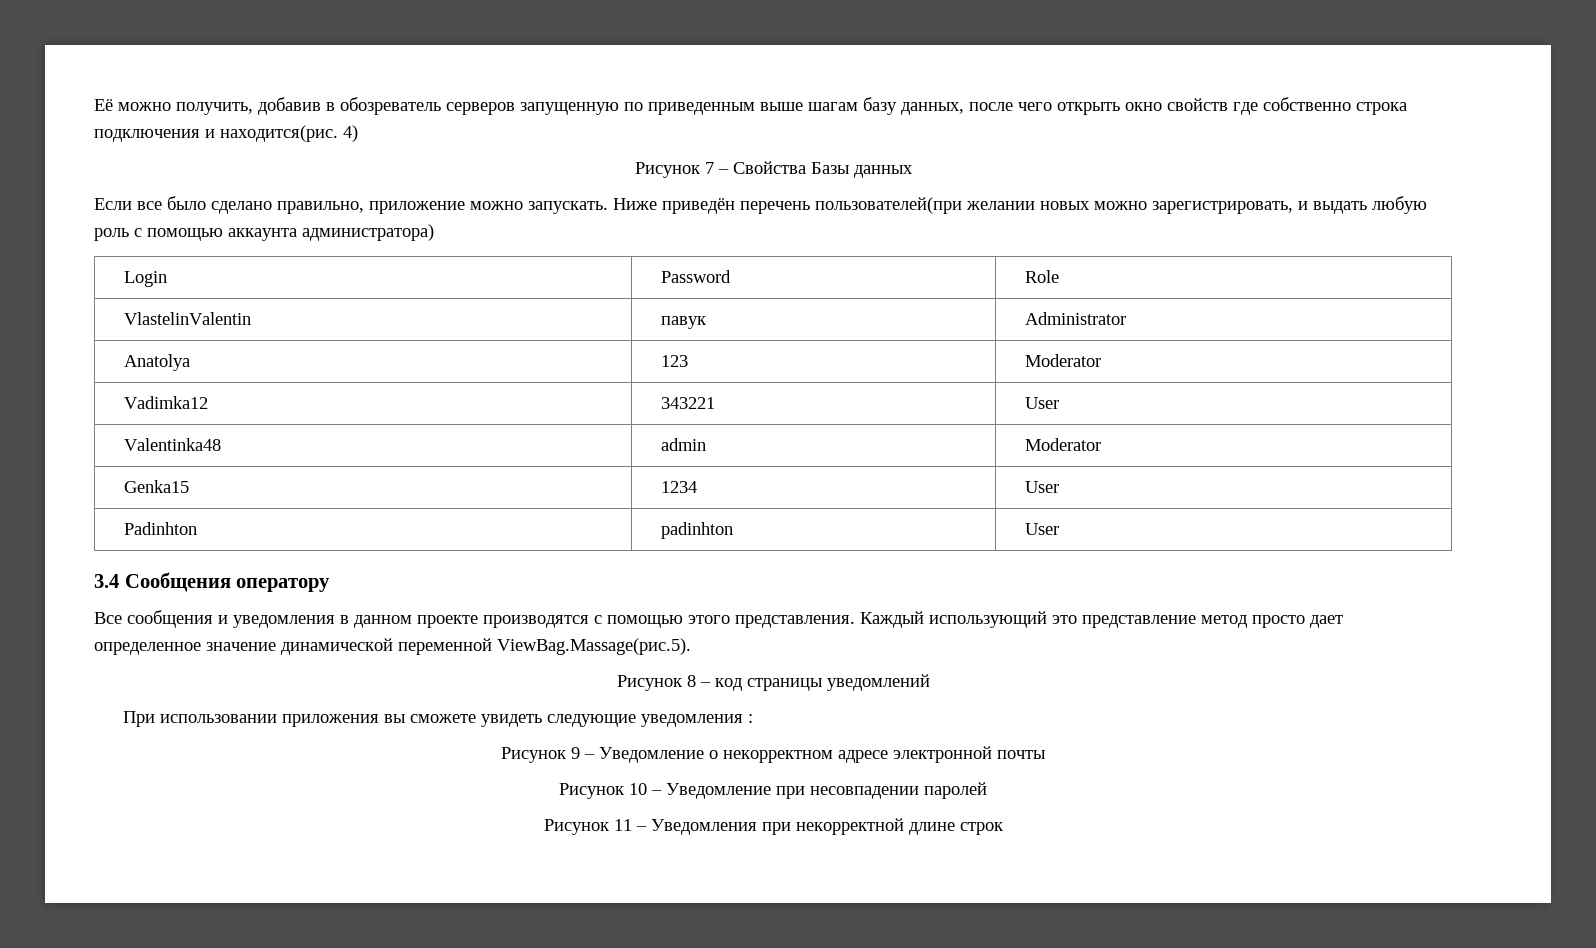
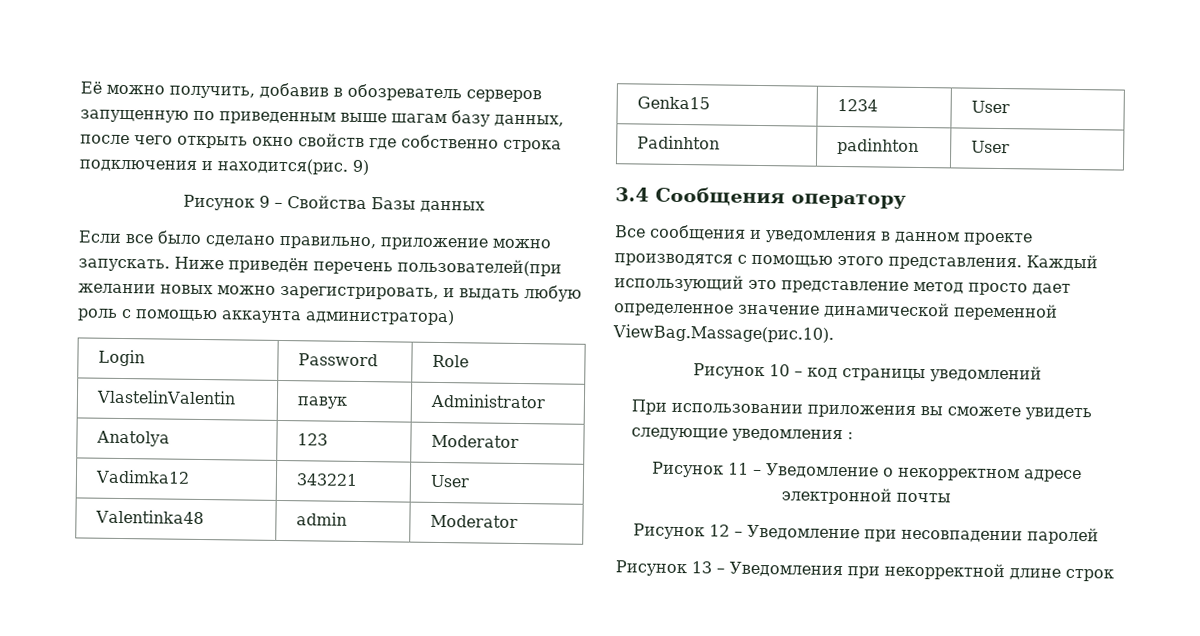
[343,125,358,142] [634,162,714,178] 4) // Рисунок 7 -> [352,159,369,176] [182,194,270,211] 9) // Рисунок 9
[497,638,691,655] [616,675,696,691] ViewBag.Massage(рис.5). // Рисунок 8 -> [612,324,834,343] [693,363,790,380] ViewBag.Massage(рис.10). // Рисунок 10
[571,747,580,759] 9 -> [727,462,749,475] 11
[629,783,647,795] 10 -> [708,524,730,537] 12
[613,819,632,831] 11 -> [691,561,712,574] 13

